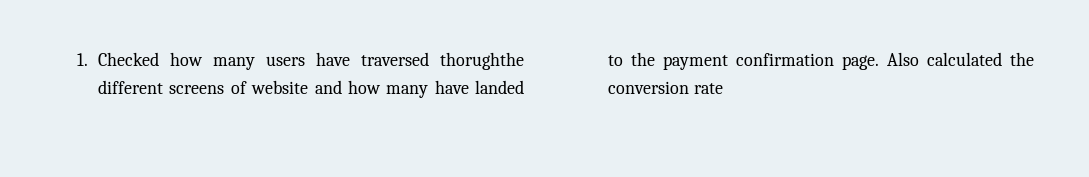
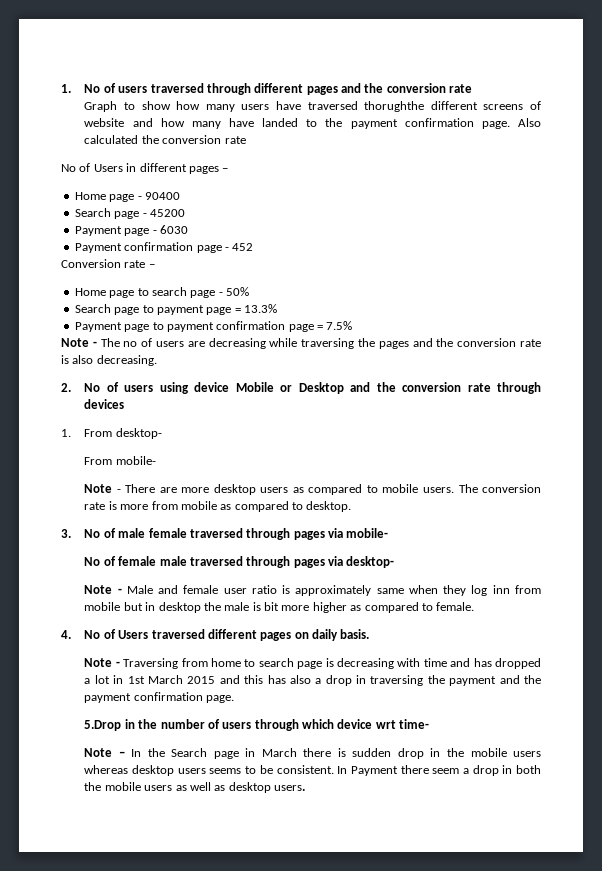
[76,52,160,66] 1. Checked -> [61,83,473,95] [84,101,171,112] 1. No of users traversed through different pages and the conversion rate // Graph to show
(723, 88) none -> [61,163,229,174] [74,192,180,202] [74,208,185,219] [74,225,188,236] [74,242,254,253] [61,259,155,268] [74,287,249,298] [74,304,277,315] [74,321,353,332] [61,338,542,349] [61,355,157,366] [61,382,541,394] [84,399,125,409] [61,428,162,439] [84,456,156,465] [84,484,541,495] [84,501,352,512] [61,528,389,540] [84,556,395,568] [84,585,541,596] [84,602,475,613] [61,629,370,641] [84,658,542,669] [84,675,542,686] [84,692,235,703] [84,719,430,731] [84,748,541,759] [84,765,542,776] [84,782,306,793] // No of Users in different pages – // Home page - 90400 // Search page - 45200 // Payment page - 6030 // Payment confirmation page - 452 // Conversion rate – // Home page to search page - 50% // Search page to payment page = 13.3% // Payment page to payment confirmation page = 7.5% // Note - The no of users are decreasing while traversing the pages and the conversion rate is also decreasing. // 2. No of users using device Mobile or Desktop and the conversion rate through devices // 1. From desktop- // From mobile- // Note - There are more desktop users as compared to mobile users. The conversion rate is more from mobile as compared to desktop. // 3. No of male female traversed through pages via mobile- // No of female male traversed through pages via desktop- // Note - Male and female user ratio is approximately same when they log inn from mobile but in desktop the male is bit more higher as compared to female. // 4. No of Users traversed different pages on daily basis. // Note - Traversing from home to search page is decreasing with time and has dropped a lot in 1st March 2015 and this has also a drop in traversing the payment and the payment confirmation page. // 5.Drop in the number of users through which device wrt time- // Note – In the Search page in March there is sudden drop in the mobile users whereas desktop users seems to be consistent. In Payment there seem a drop in both the mobile users as well as desktop users.

